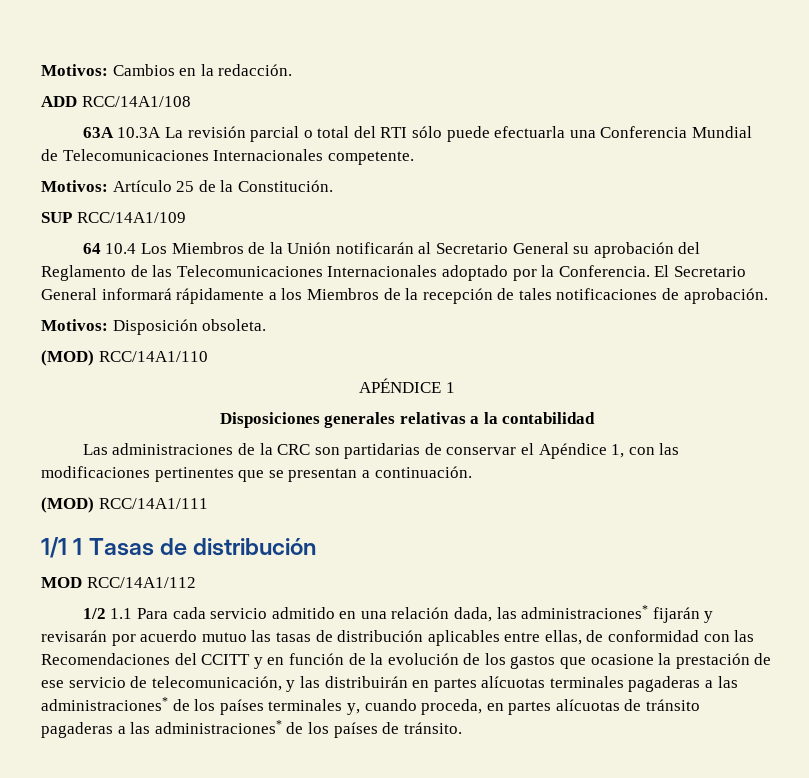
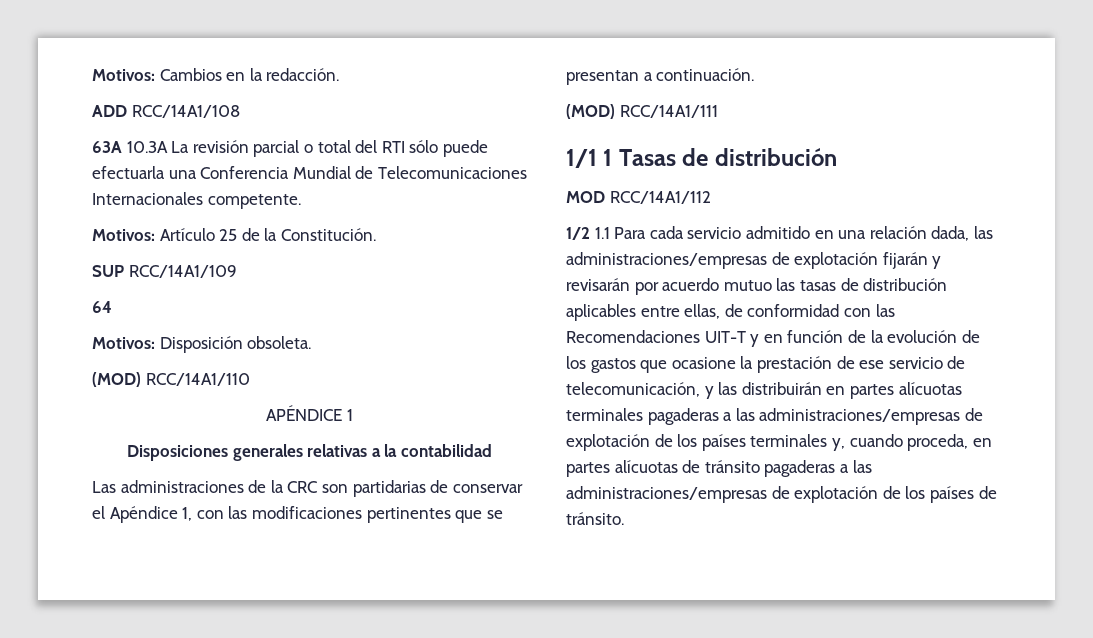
[105,242,701,258] [41,265,746,281] [41,288,768,304] 10.4 Los Miembros de la Unión notificarán al Secretario General su aprobación del Reglamento de las Telecomunicaciones Internacionales adoptado por la Conferencia. El Secretario General informará rápidamente a los Miembros de la recepción de tales notificaciones de aprobación. -> (112, 307) none
[521,605,649,619] administraciones* -> [566,252,879,269] administraciones/empresas de explotación
[174,653,251,665] del CCITT -> [704,331,746,343] UIT-T
[41,697,168,711] administraciones* -> [759,408,983,425] [566,434,650,451] administraciones/empresas de explotación
[154,720,282,734] administraciones* -> [566,486,879,503] administraciones/empresas de explotación

